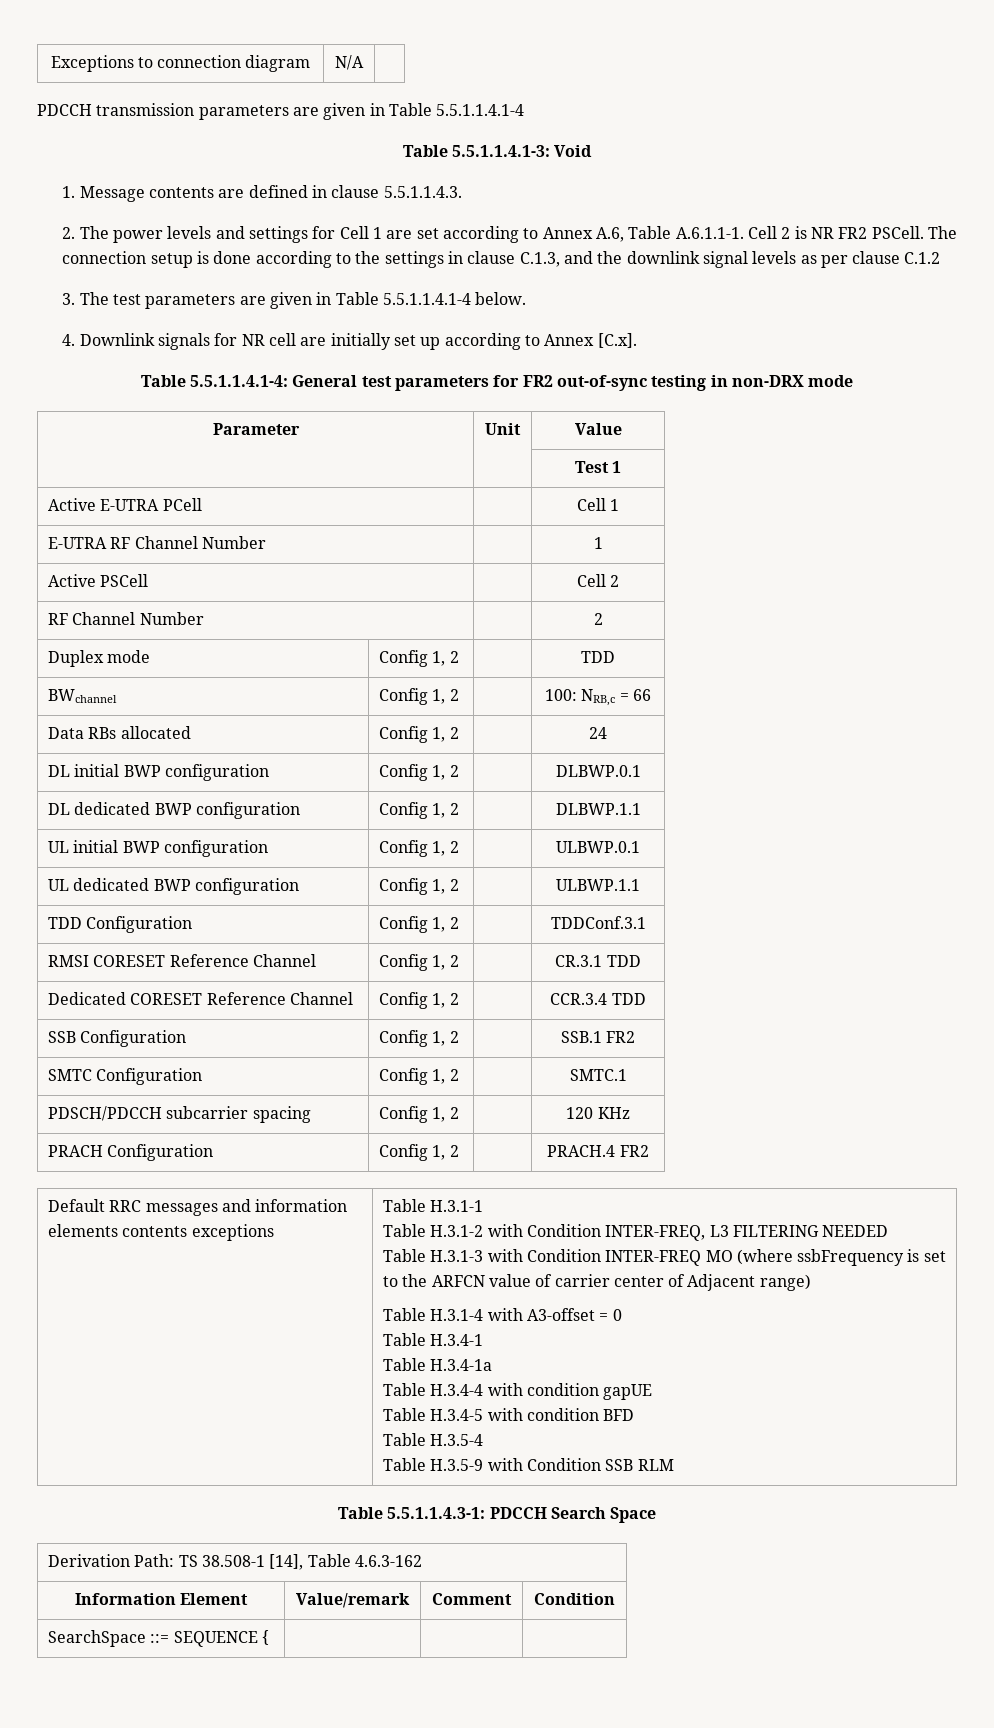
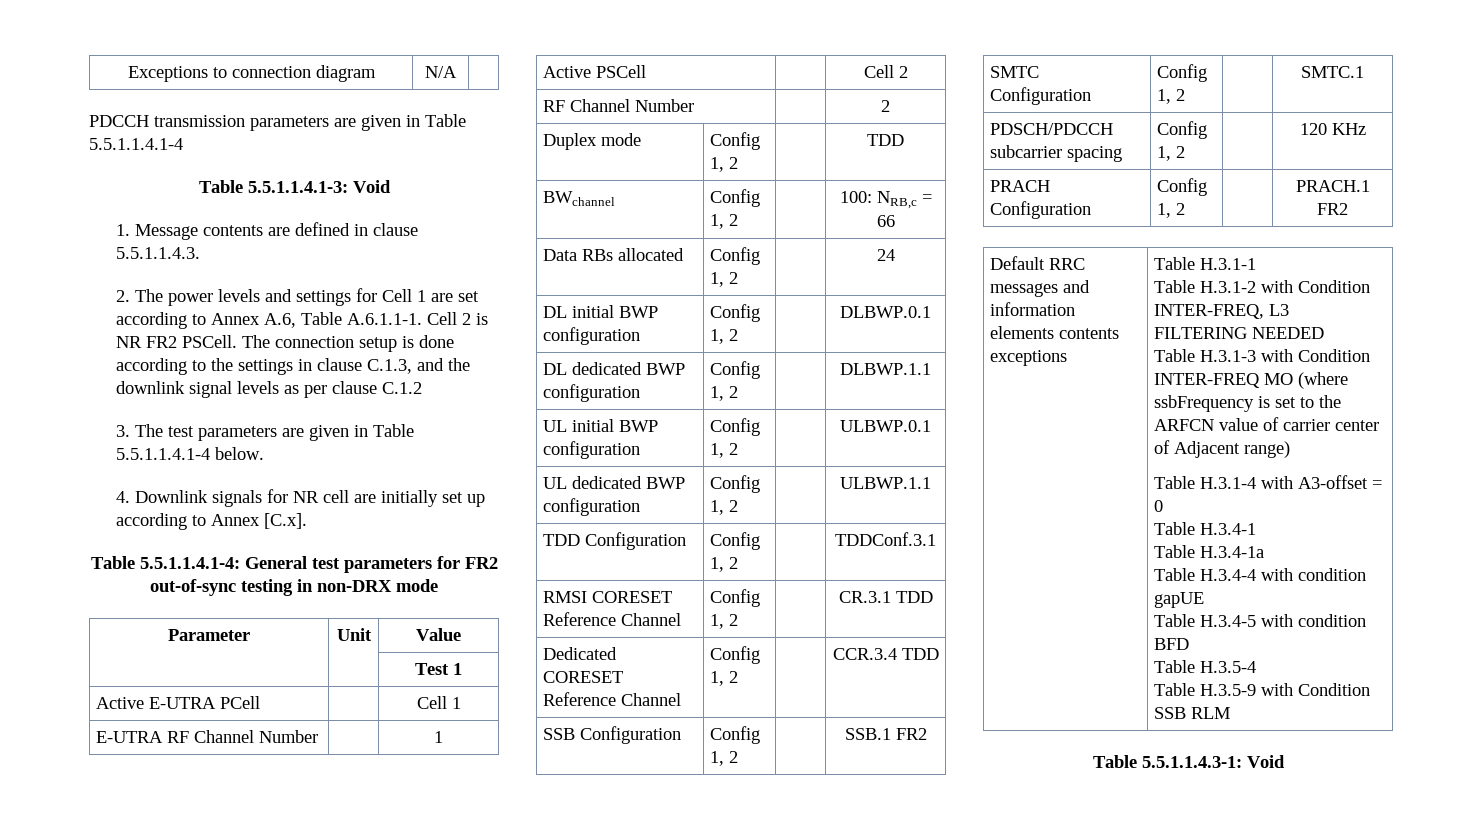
[547,1145,616,1157] PRACH.4 -> [1295,180,1370,192] PRACH.1
[489,1507,657,1523] [47,1554,422,1570] [74,1593,249,1605] [296,1593,410,1608] [432,1593,512,1605] [534,1593,615,1605] [47,1630,269,1647] PDCCH Search Space // Derivation Path: TS 38.508-1 [14], Table 4.6.3-162 // Information Element | Value/remark | Comment | Condition // SearchSpace ::= SEQUENCE { | | | -> [1246,755,1285,768] Void

